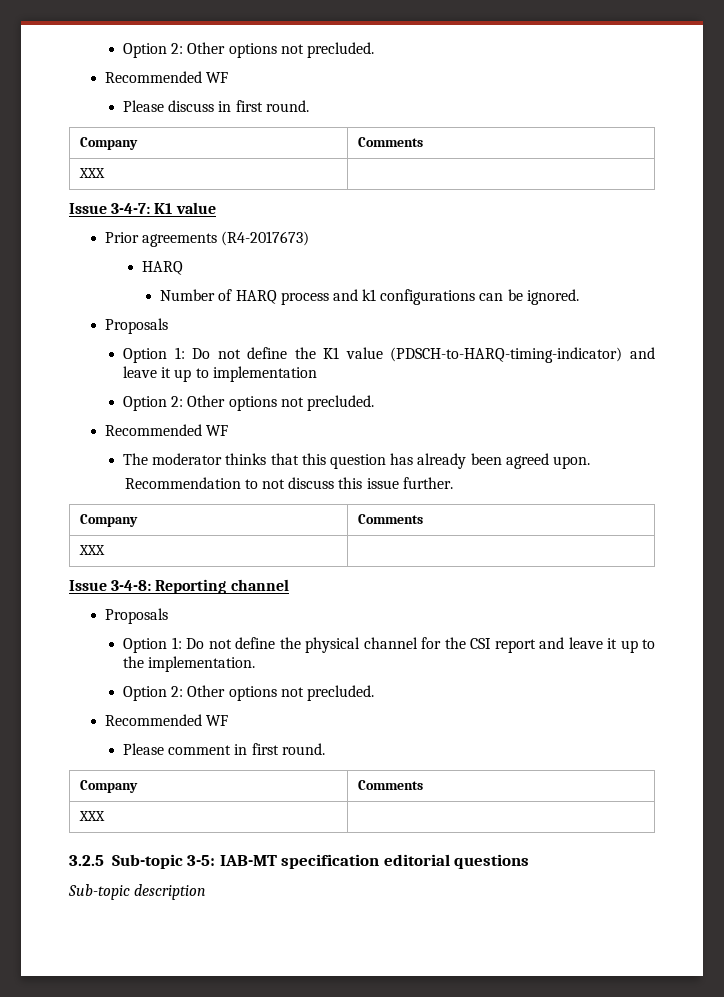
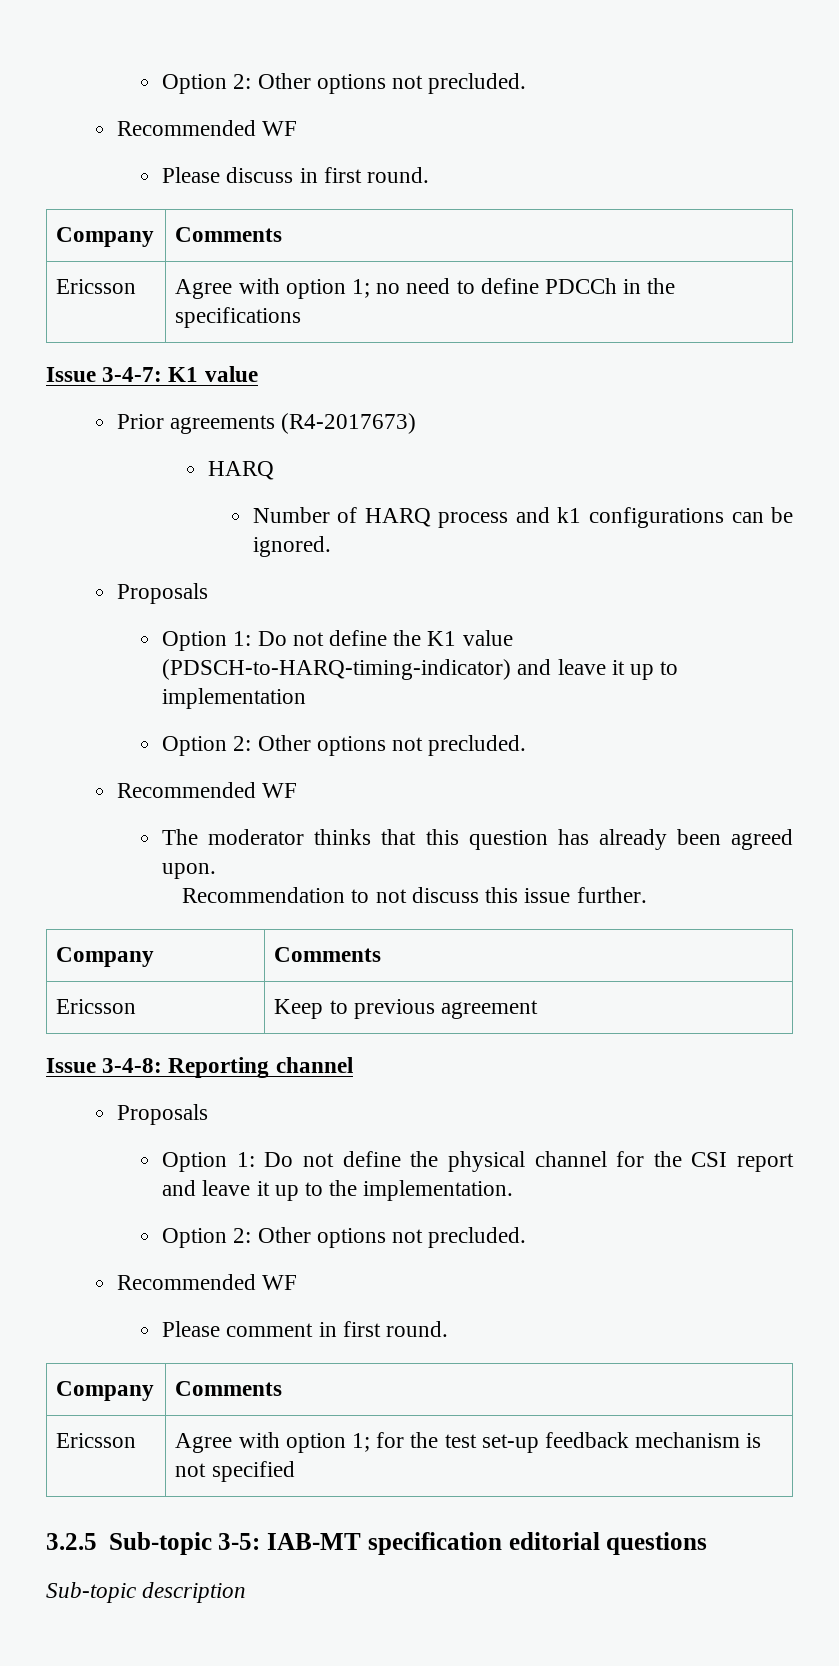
[79,168,106,178] XXX | -> [56,279,137,294] [175,278,676,299] [175,307,302,328] Ericsson | Agree with option 1; no need to define PDCCh in the specifications
[79,545,106,555] XXX | -> [56,999,137,1014] [274,999,538,1019] Ericsson | Keep to previous agreement
[79,811,106,821] XXX | -> [56,1433,137,1448] [175,1432,762,1453] [175,1461,295,1482] Ericsson | Agree with option 1; for the test set-up feedback mechanism is not specified

